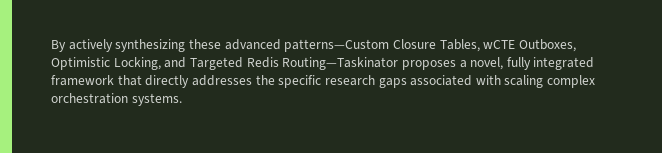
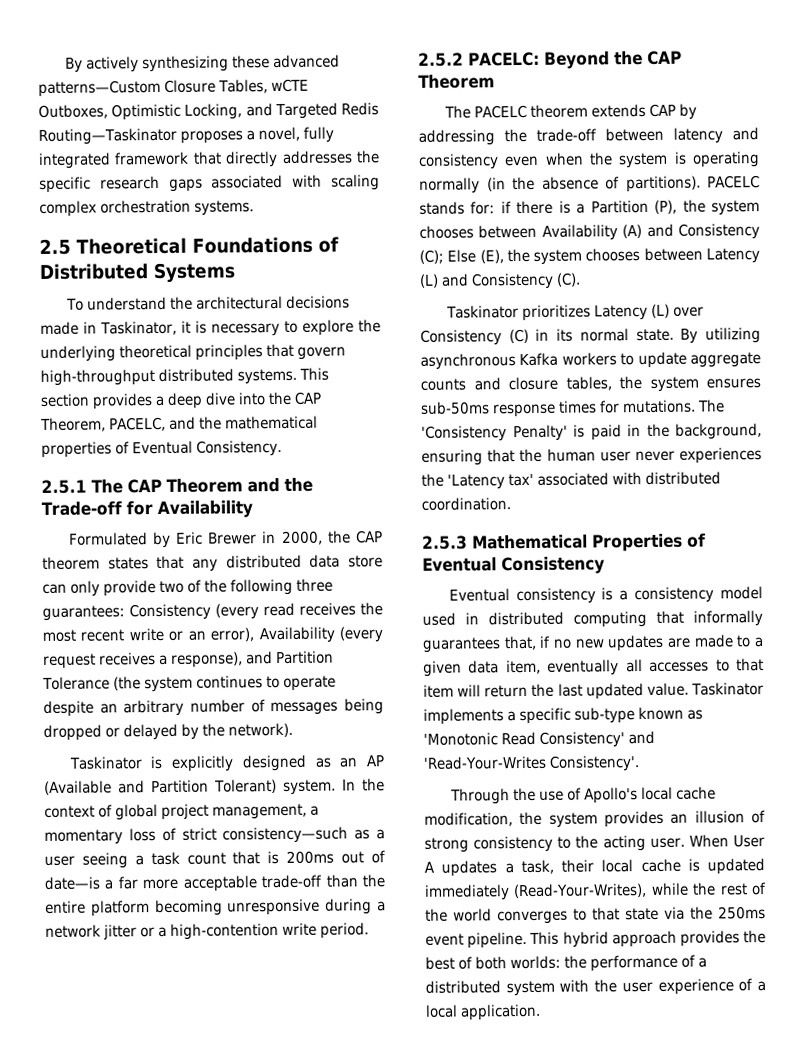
(182, 99) none -> [39,236,339,255] [39,262,235,284] [65,295,350,311] [40,319,381,337] [40,343,347,362] [40,367,330,386] [40,391,323,410] [40,415,319,432] [41,439,283,458] [41,477,313,494] [41,500,253,519] [68,530,383,549] [42,554,383,572] [42,578,334,597] [42,602,383,621] [42,626,384,644] [43,650,335,669] [42,675,337,693] [43,698,384,717] [43,722,294,741] [68,754,384,772] [44,778,385,795] [44,803,320,821] [44,826,385,845] [44,850,386,869] [44,874,386,892] [45,898,386,917] [45,922,370,941] [418,50,682,69] [418,74,495,89] [443,103,697,120] [418,127,759,146] [418,151,760,170] [419,175,761,194] [419,199,760,216] [419,223,760,241] [419,247,760,265] [419,272,582,290] [445,303,704,322] [420,327,761,346] [420,351,761,370] [420,376,761,392] [420,399,726,418] [421,423,762,442] [421,447,762,466] [421,471,722,490] [421,497,511,511] [422,533,706,552] [422,556,605,575] [448,586,763,605] [422,610,763,628] [422,634,764,653] [423,658,764,677] [423,682,765,700] [423,706,704,725] [423,730,656,748] [423,755,641,772] [449,786,716,805] [424,810,766,828] [424,834,765,853] [424,858,765,877] [424,882,767,901] [425,906,766,925] [425,930,766,949] [425,954,708,972] [425,978,766,997] [425,1003,542,1021] // 2.5 Theoretical Foundations of Distributed Systems // To understand the architectural decisions made in Taskinator, it is necessary to explore the underlying theoretical principles that govern high-throughput distributed systems. This section provides a deep dive into the CAP Theorem, PACELC, and the mathematical properties of Eventual Consistency. // 2.5.1 The CAP Theorem and the Trade-off for Availability // Formulated by Eric Brewer in 2000, the CAP theorem states that any distributed data store can only provide two of the following three guarantees: Consistency (every read receives the most recent write or an error), Availability (every request receives a response), and Partition Tolerance (the system continues to operate despite an arbitrary number of messages being dropped or delayed by the network). // Taskinator is explicitly designed as an AP (Available and Partition Tolerant) system. In the context of global project management, a momentary loss of strict consistency—such as a user seeing a task count that is 200ms out of date—is a far more acceptable trade-off than the entire platform becoming unresponsive during a network jitter or a high-contention write period. // 2.5.2 PACELC: Beyond the CAP Theorem // The PACELC theorem extends CAP by addressing the trade-off between latency and consistency even when the system is operating normally (in the absence of partitions). PACELC stands for: if there is a Partition (P), the system chooses between Availability (A) and Consistency (C); Else (E), the system chooses between Latency (L) and Consistency (C). // Taskinator prioritizes Latency (L) over Consistency (C) in its normal state. By utilizing asynchronous Kafka workers to update aggregate counts and closure tables, the system ensures sub-50ms response times for mutations. The 'Consistency Penalty' is paid in the background, ensuring that the human user never experiences the 'Latency tax' associated with distributed coordination. // 2.5.3 Mathematical Properties of Eventual Consistency // Eventual consistency is a consistency model used in distributed computing that informally guarantees that, if no new updates are made to a given data item, eventually all accesses to that item will return the last updated value. Taskinator implements a specific sub-type known as 'Monotonic Read Consistency' and 'Read-Your-Writes Consistency'. // Through the use of Apollo's local cache modification, the system provides an illusion of strong consistency to the acting user. When User A updates a task, their local cache is updated immediately (Read-Your-Writes), while the rest of the world converges to that state via the 250ms event pipeline. This hybrid approach provides the best of both worlds: the performance of a distributed system with the user experience of a local application.

